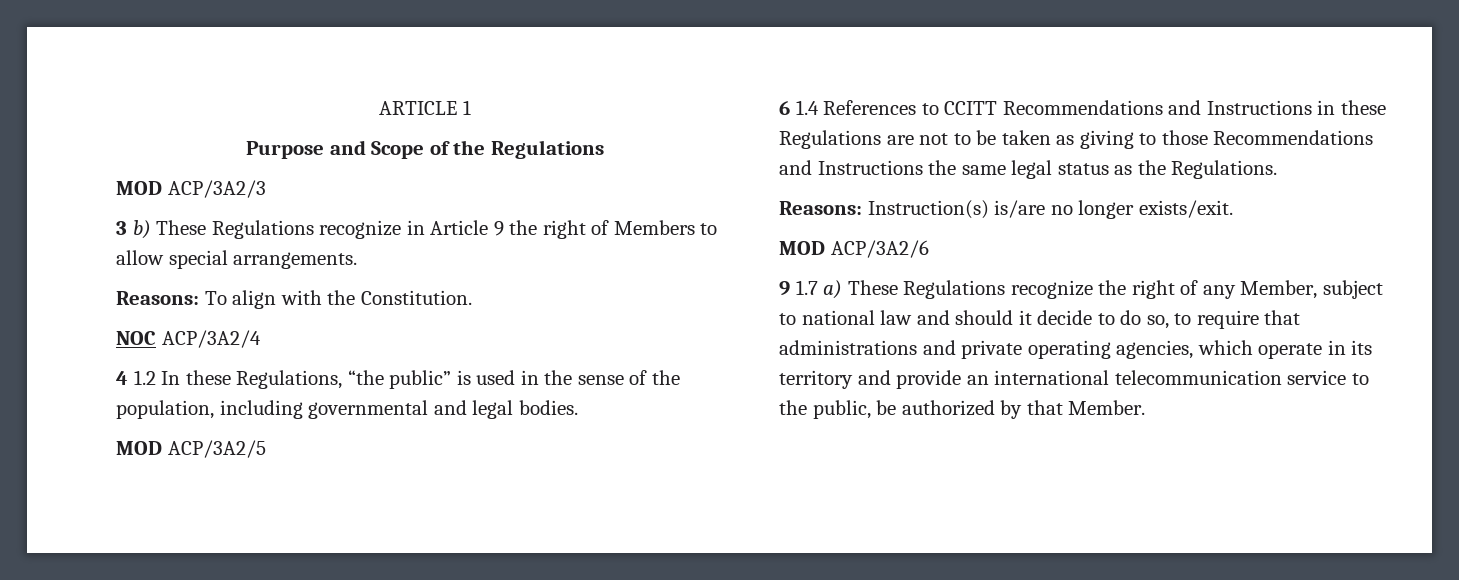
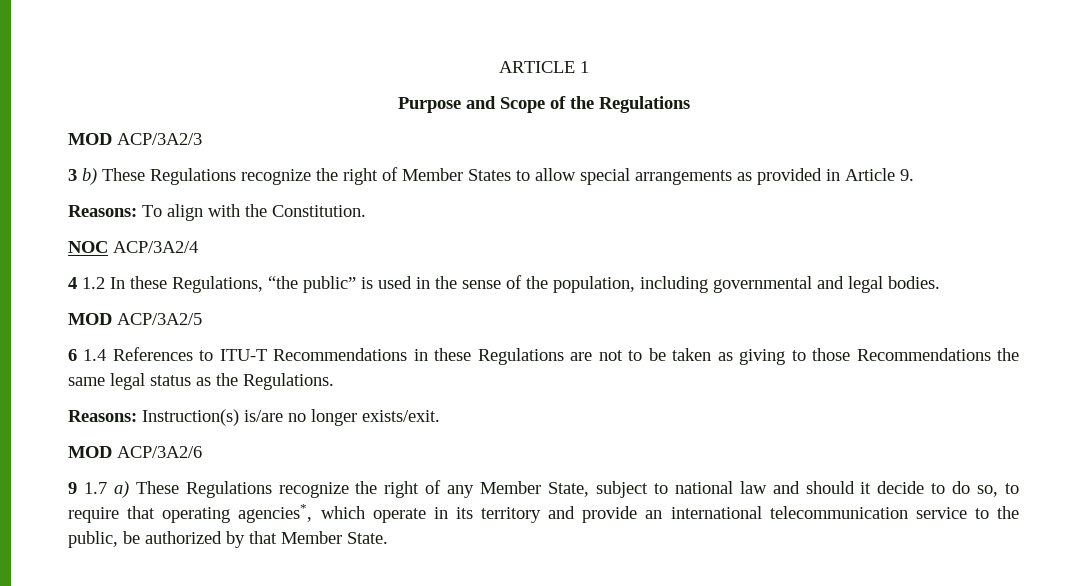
[406,220,695,239] in Article 9 the right of Members -> [316,167,511,185] the right of Member States
[233,252,358,269] arrangements. -> [635,168,914,185] arrangements as provided in Article 9.
[944,100,1312,115] CCITT Recommendations and Instructions -> [219,348,408,361] ITU-T Recommendations
[779,160,923,175] and Instructions -> (991, 354) none
[1240,280,1318,299] Member, -> [480,481,590,497] Member State,
[779,340,1194,359] administrations and private operating agencies, -> [162,504,313,523] operating agencies*,
[1068,400,1146,415] Member. -> [281,531,388,544] Member State.

